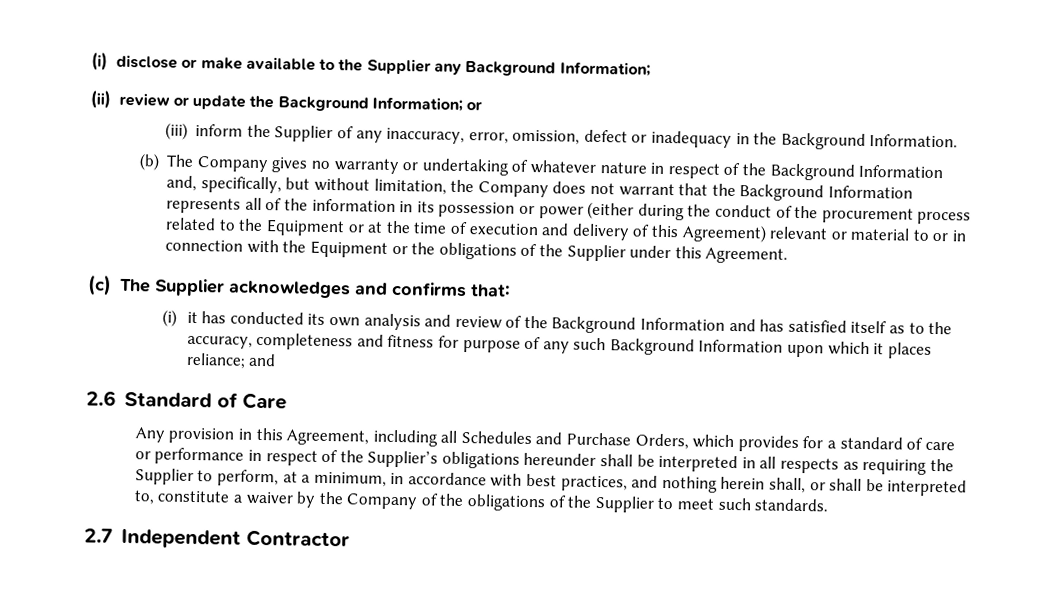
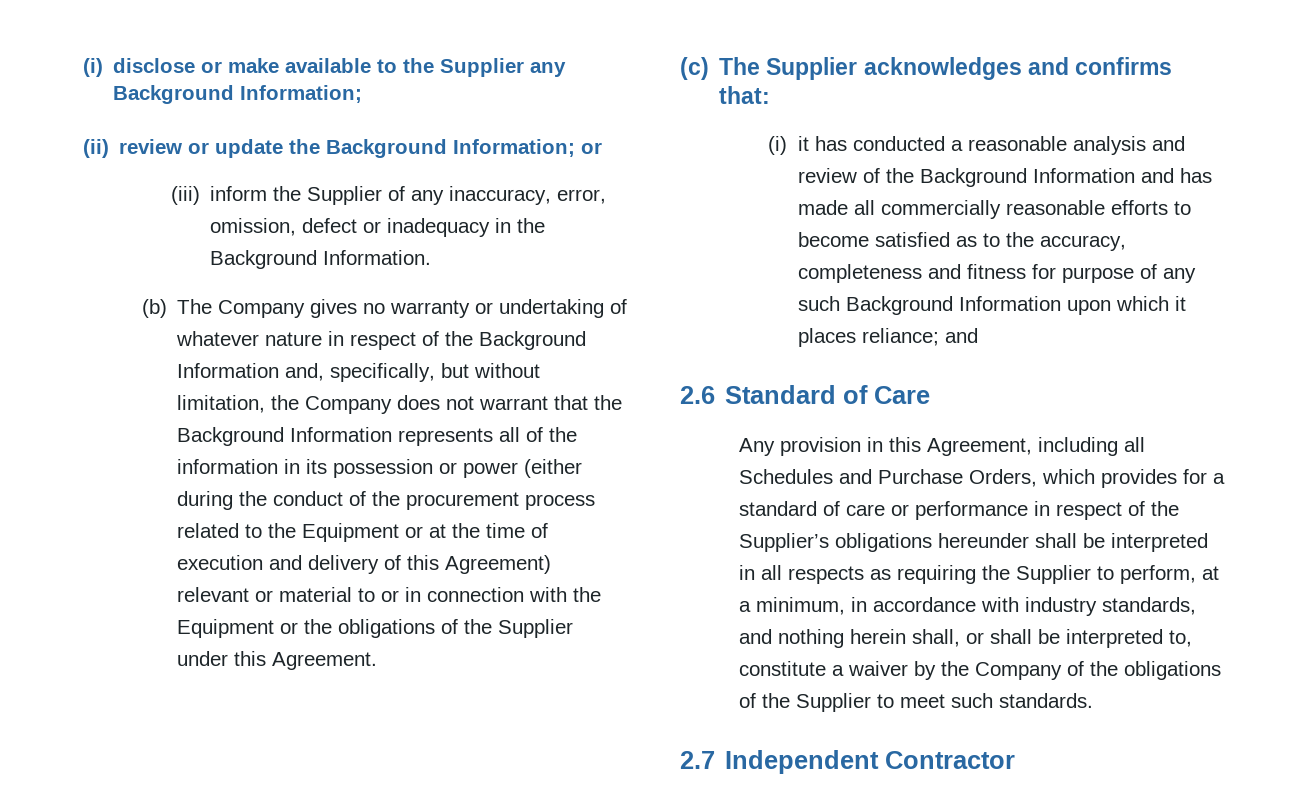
[307,313,360,327] its own -> [950,136,1067,151] a reasonable
[787,319,888,334] satisfied itself -> [797,200,1191,219] [797,232,950,247] made all commercially reasonable efforts to become satisfied
[526,473,628,492] best practices, -> [1024,597,1196,616] industry standards,

